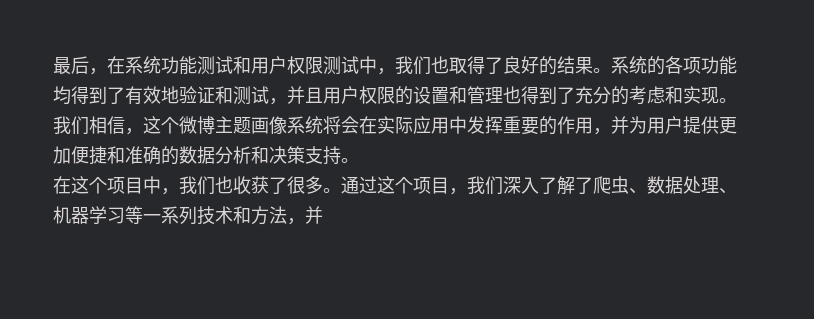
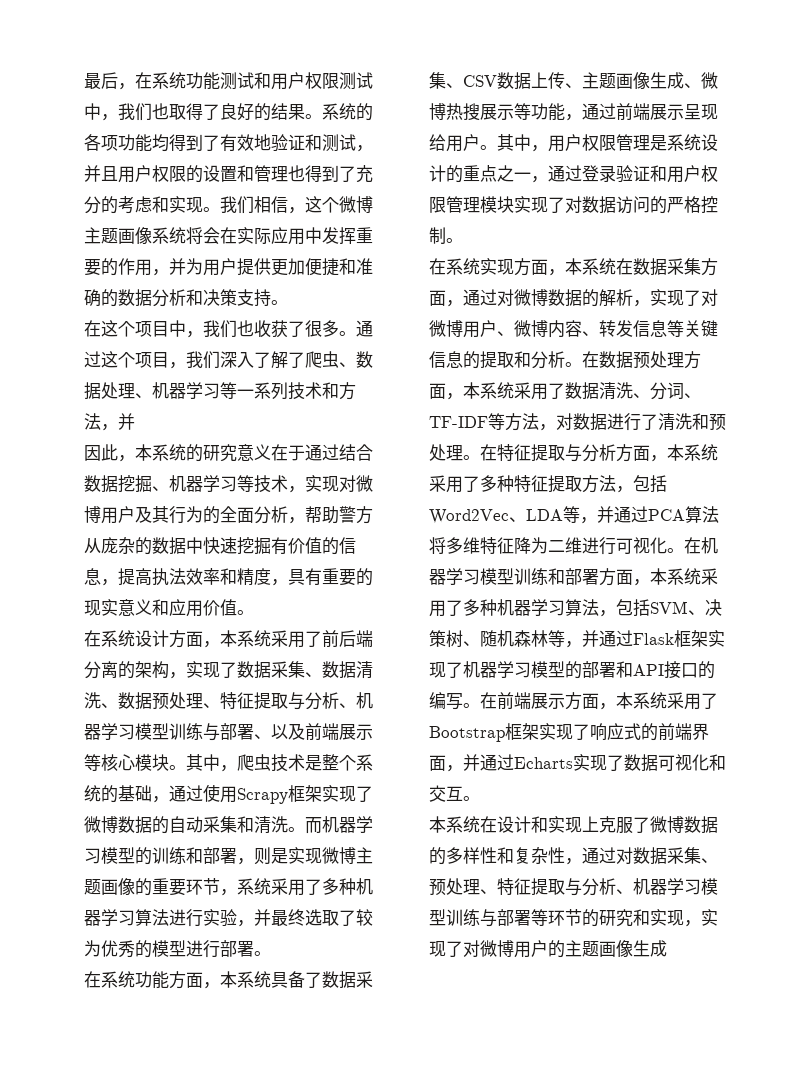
(323, 215) none -> [84,444,373,462] [84,475,373,493] [84,506,373,524] [84,537,356,555] [84,568,373,586] [84,599,254,617] [84,630,373,648] [84,661,373,679] [84,692,373,710] [84,723,373,741] [84,754,373,772] [84,784,373,804] [84,816,373,834] [84,847,373,865] [84,878,373,896] [84,909,373,927] [84,940,271,958] [84,971,373,989] [429,72,718,90] [429,103,718,121] [429,134,718,152] [429,165,718,183] [429,196,718,214] [429,227,463,244] [429,258,718,276] [429,289,718,307] [429,320,718,338] [429,351,701,369] [429,382,701,400] [429,413,726,431] [429,444,718,462] [429,475,667,493] [429,506,719,524] [429,537,718,555] [429,568,718,586] [429,599,722,617] [429,630,725,648] [429,661,715,679] [429,692,718,710] [429,723,709,742] [429,754,726,772] [429,785,480,802] [429,816,718,834] [429,847,718,865] [429,878,718,896] [429,909,718,927] [429,940,667,958] // 因此，本系统的研究意义在于通过结合数据挖掘、机器学习等技术，实现对微博用户及其行为的全面分析，帮助警方从庞杂的数据中快速挖掘有价值的信息，提高执法效率和精度，具有重要的现实意义和应用价值。 // 在系统设计方面，本系统采用了前后端分离的架构，实现了数据采集、数据清洗、数据预处理、特征提取与分析、机器学习模型训练与部署、以及前端展示等核心模块。其中，爬虫技术是整个系统的基础，通过使用Scrapy框架实现了微博数据的自动采集和清洗。而机器学习模型的训练和部署，则是实现微博主题画像的重要环节，系统采用了多种机器学习算法进行实验，并最终选取了较为优秀的模型进行部署。 // 在系统功能方面，本系统具备了数据采集、CSV数据上传、主题画像生成、微博热搜展示等功能，通过前端展示呈现给用户。其中，用户权限管理是系统设计的重点之一，通过登录验证和用户权限管理模块实现了对数据访问的严格控制。 // 在系统实现方面，本系统在数据采集方面，通过对微博数据的解析，实现了对微博用户、微博内容、转发信息等关键信息的提取和分析。在数据预处理方面，本系统采用了数据清洗、分词、TF-IDF等方法，对数据进行了清洗和预处理。在特征提取与分析方面，本系统采用了多种特征提取方法，包括Word2Vec、LDA等，并通过PCA算法将多维特征降为二维进行可视化。在机器学习模型训练和部署方面，本系统采用了多种机器学习算法，包括SVM、决策树、随机森林等，并通过Flask框架实现了机器学习模型的部署和API接口的编写。在前端展示方面，本系统采用了Bootstrap框架实现了响应式的前端界面，并通过Echarts实现了数据可视化和交互。 // 本系统在设计和实现上克服了微博数据的多样性和复杂性，通过对数据采集、预处理、特征提取与分析、机器学习模型训练与部署等环节的研究和实现，实现了对微博用户的主题画像生成

